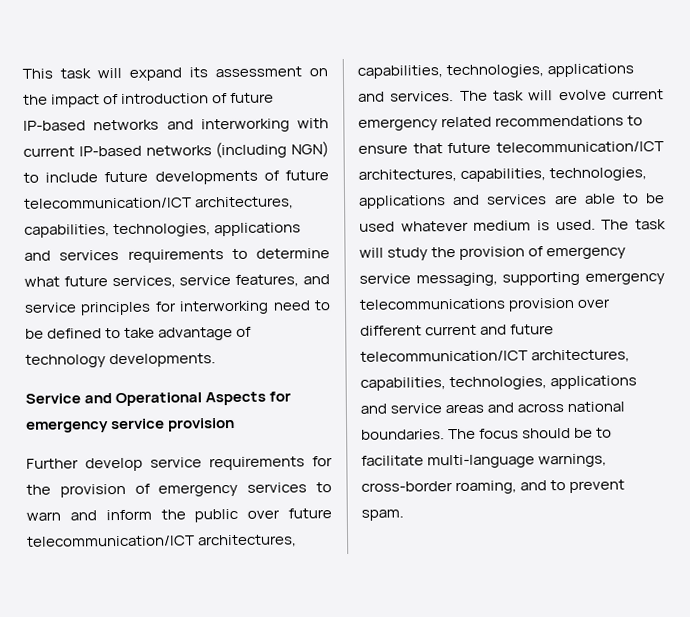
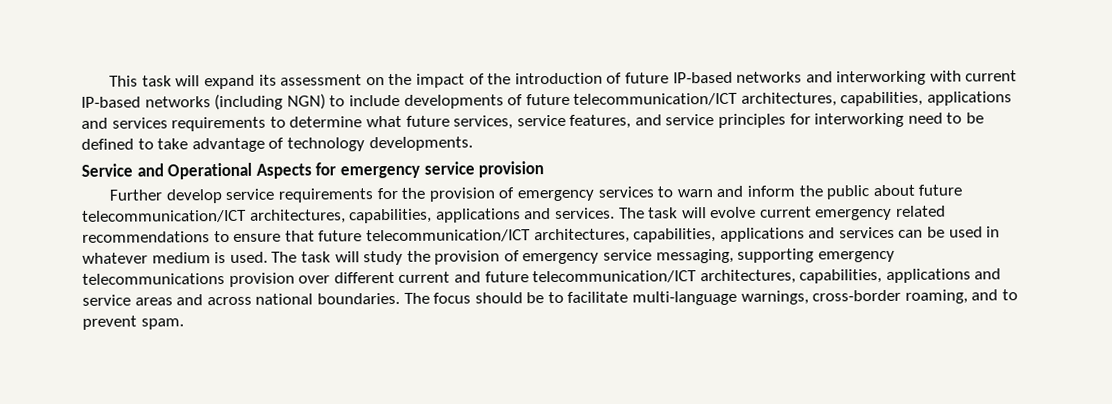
(120, 99) none -> [487,73,512,85] the
[104,171,149,183] future -> (400, 100) none
[113,223,212,238] technologies, -> (924, 99) none
[247,508,332,519] [27,534,298,548] [357,64,545,79] over future telecommunication/ICT architectures, capabilities, technologies, -> [872,184,963,197] [82,208,433,224] about future telecommunication/ICT architectures, capabilities,
[549,167,648,182] [358,193,639,209] technologies, applications and services are able to -> [719,226,924,243] applications and services can
(395, 226) none -> [986,226,1001,238] in
[449,376,548,391] technologies, -> (883, 276) none

